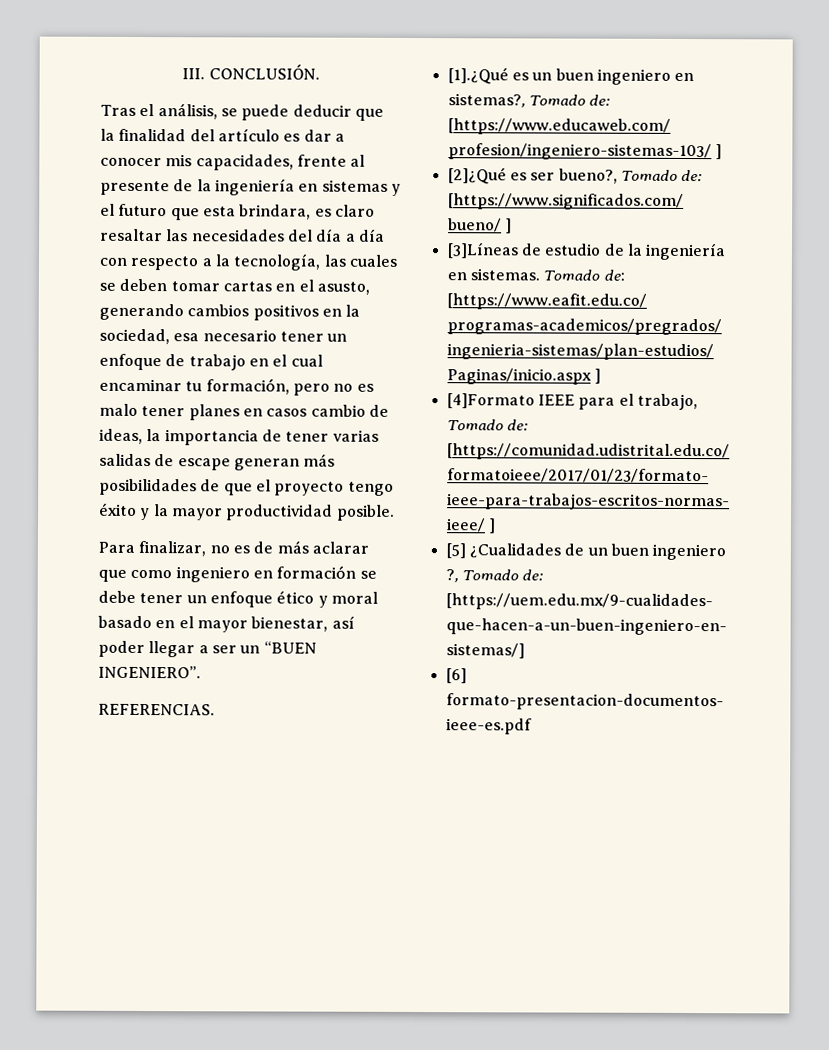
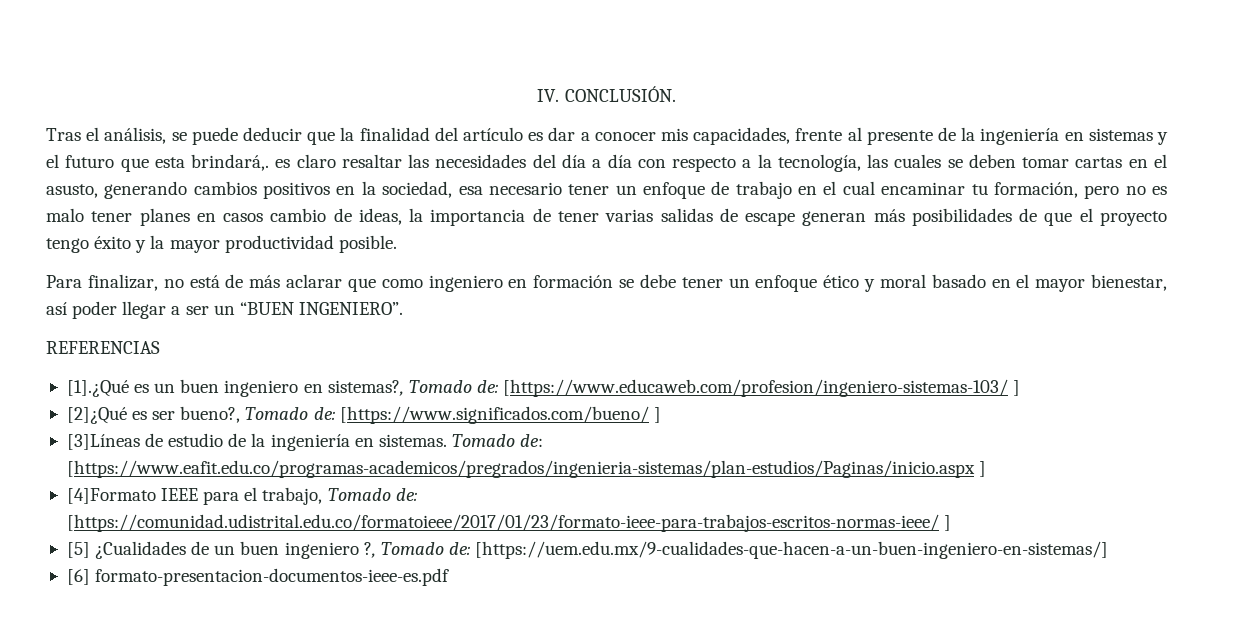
[182,68,206,80] III. -> [537,89,560,102] IV.
[239,204,312,220] brindara, -> [191,154,270,171] brindará,.
[232,545,250,554] es -> [189,275,220,288] está
[98,703,215,716] REFERENCIAS. -> [46,341,160,354] REFERENCIAS

